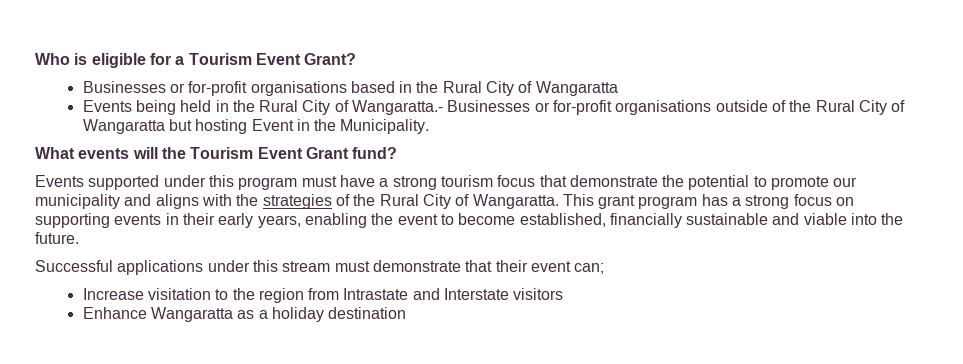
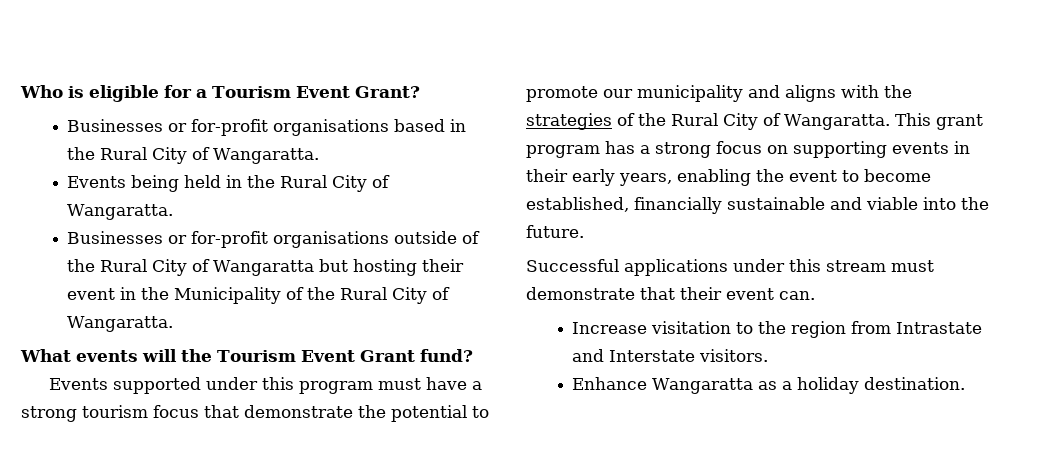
[535,81,618,96] Wangaratta -> [213,148,320,164] Wangaratta.
[352,100,444,115] Wangaratta.- -> [67,204,174,220] Wangaratta. //
[251,119,430,134] Event in the Municipality. -> [422,259,465,272] [67,287,451,304] [67,316,174,332] their event in the Municipality of the Rural City of Wangaratta.
[574,263,605,274] can; -> [779,291,815,300] can.
[513,288,564,300] visitors -> [699,349,769,362] visitors.
[328,307,407,319] destination -> [864,377,966,390] destination.

